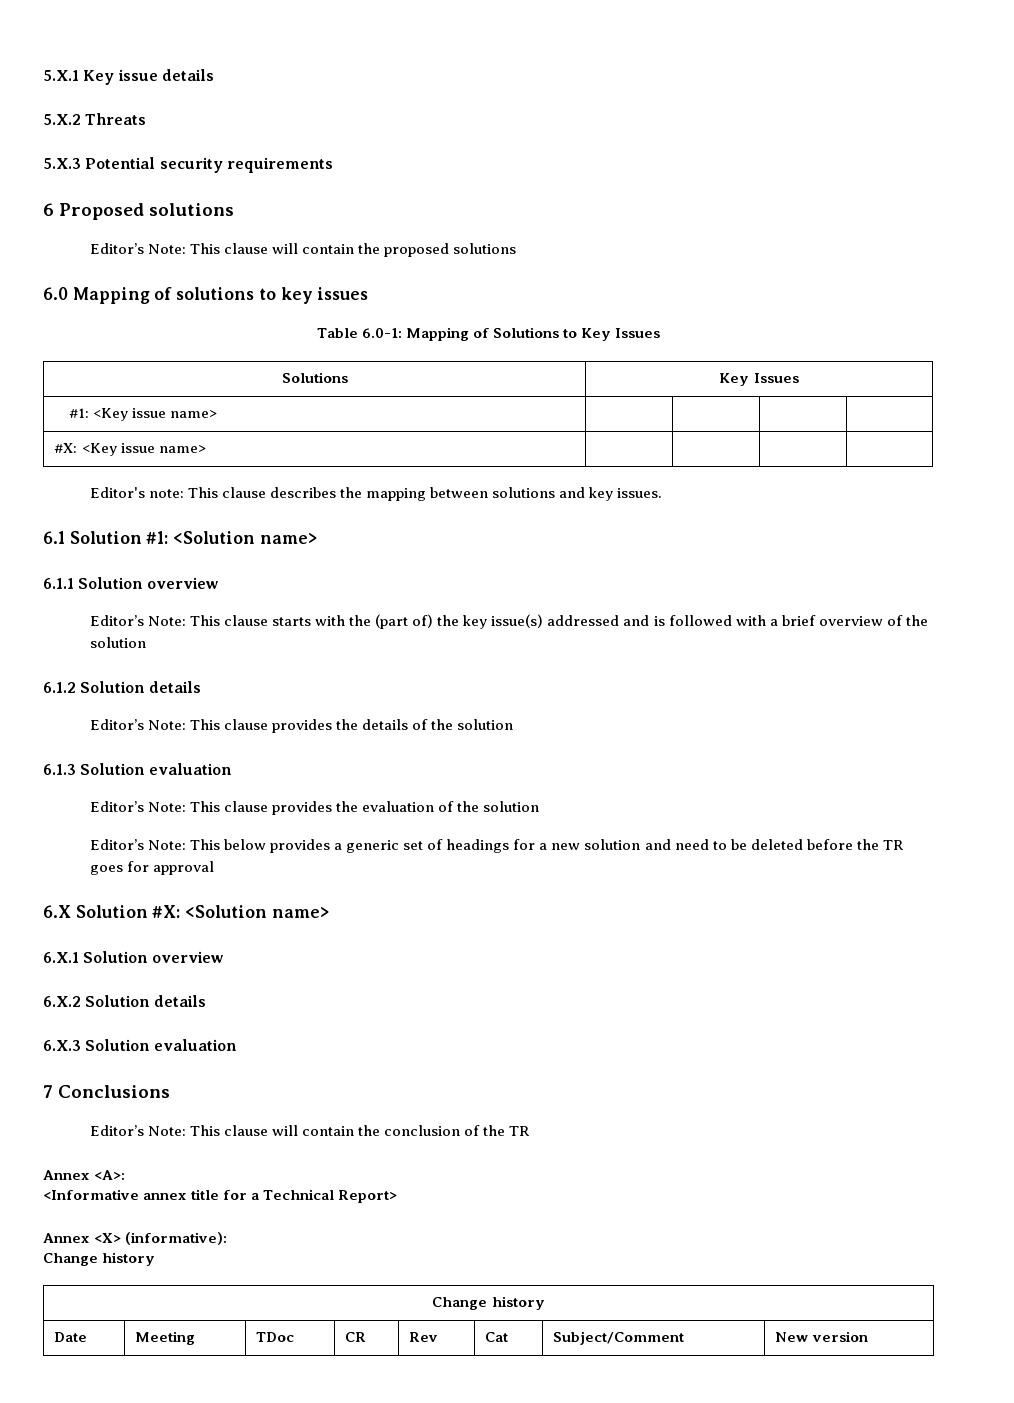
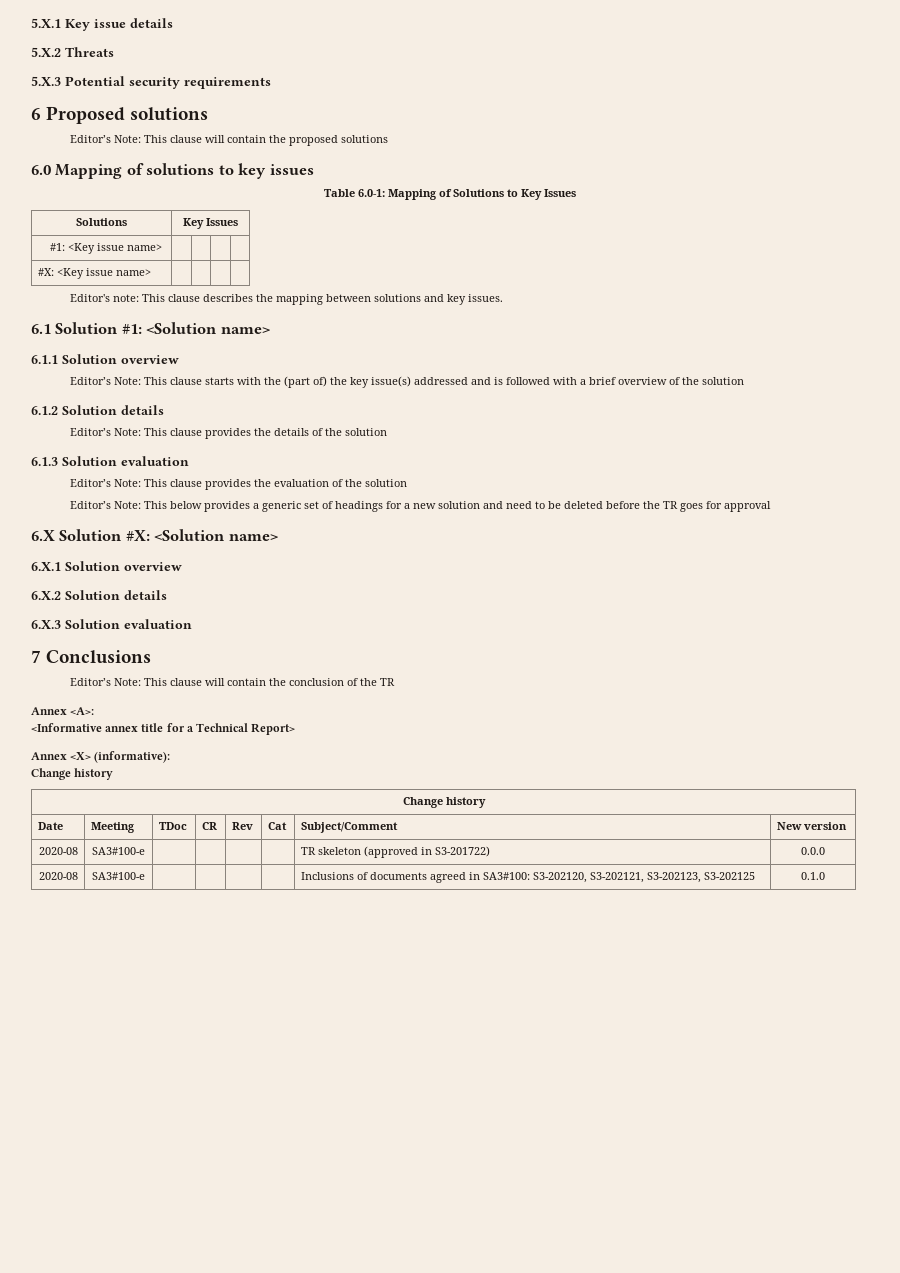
(868, 1336) none -> [38,847,78,855] [92,847,145,855] [300,846,490,858] [801,847,825,855] [38,872,78,880] [92,872,145,880] [300,872,755,883] [801,872,825,880] // 2020-08 | SA3#100-e | | | | | TR skeleton (approved in S3-201722) | 0.0.0 // 2020-08 | SA3#100-e | | | | | Inclusions of documents agreed in SA3#100: S3-202120, S3-202121, S3-202123, S3-202125 | 0.1.0

